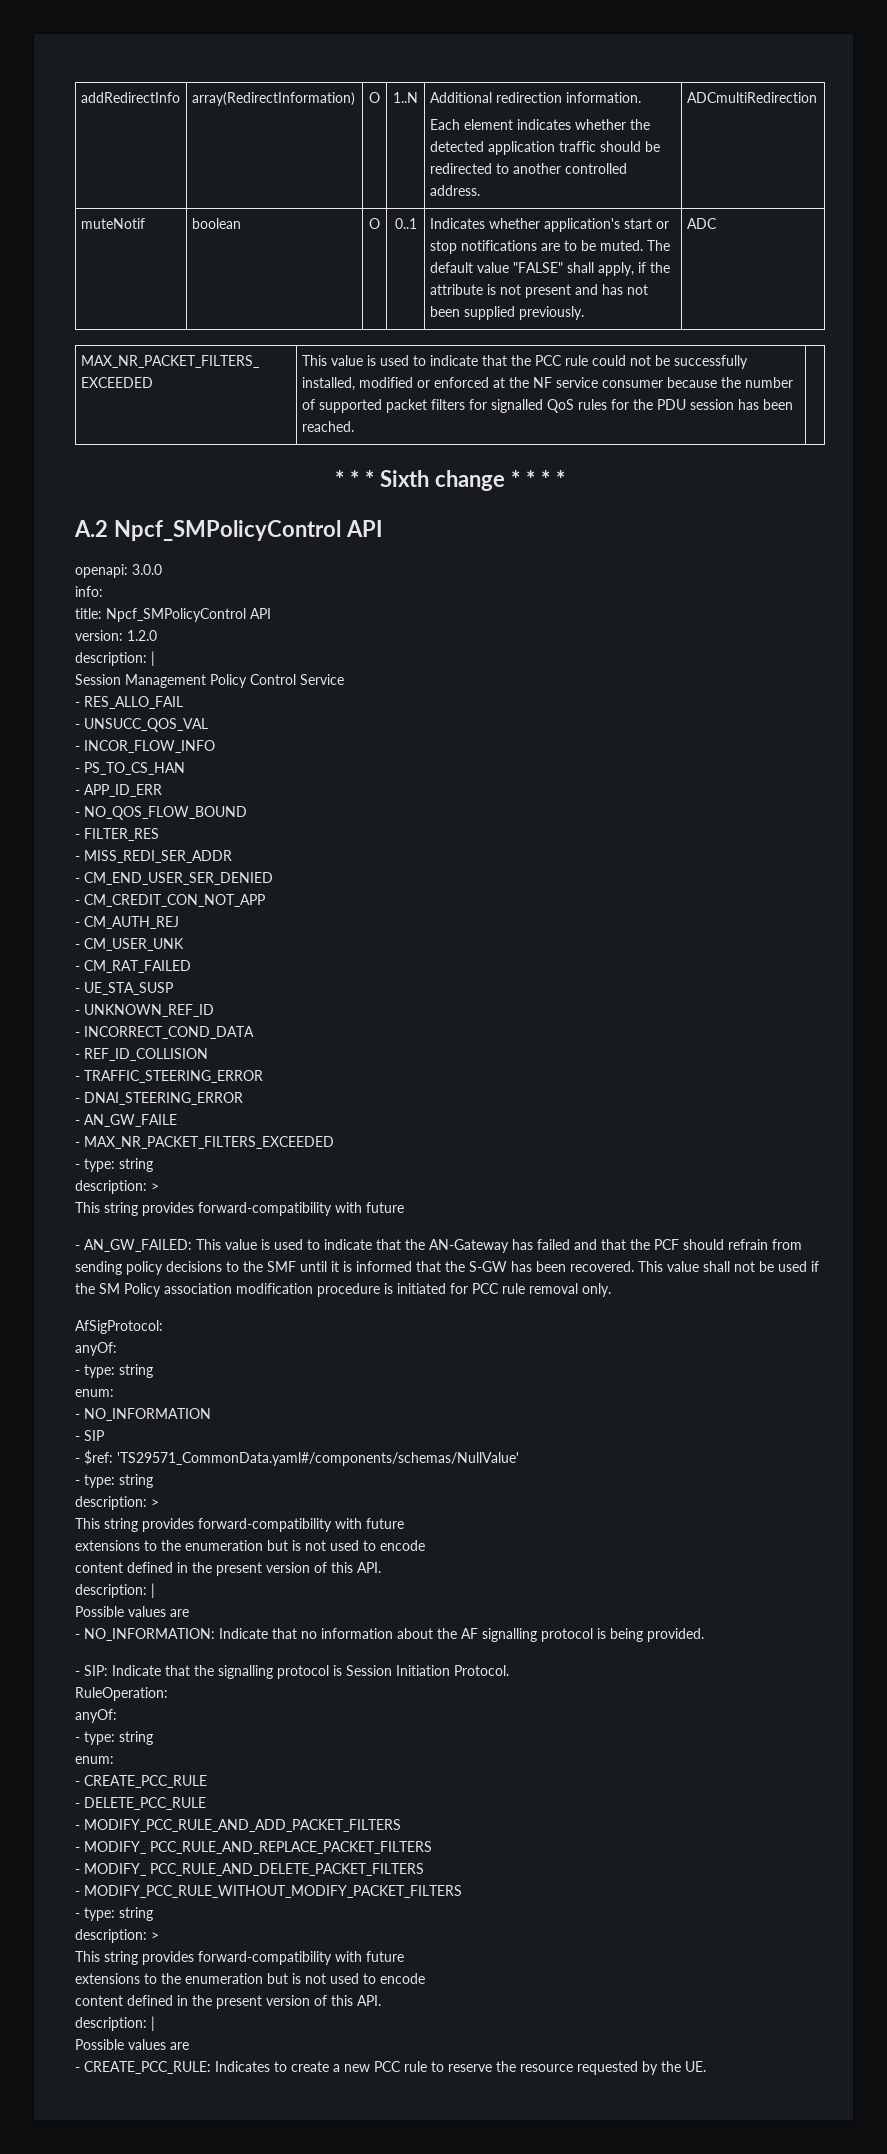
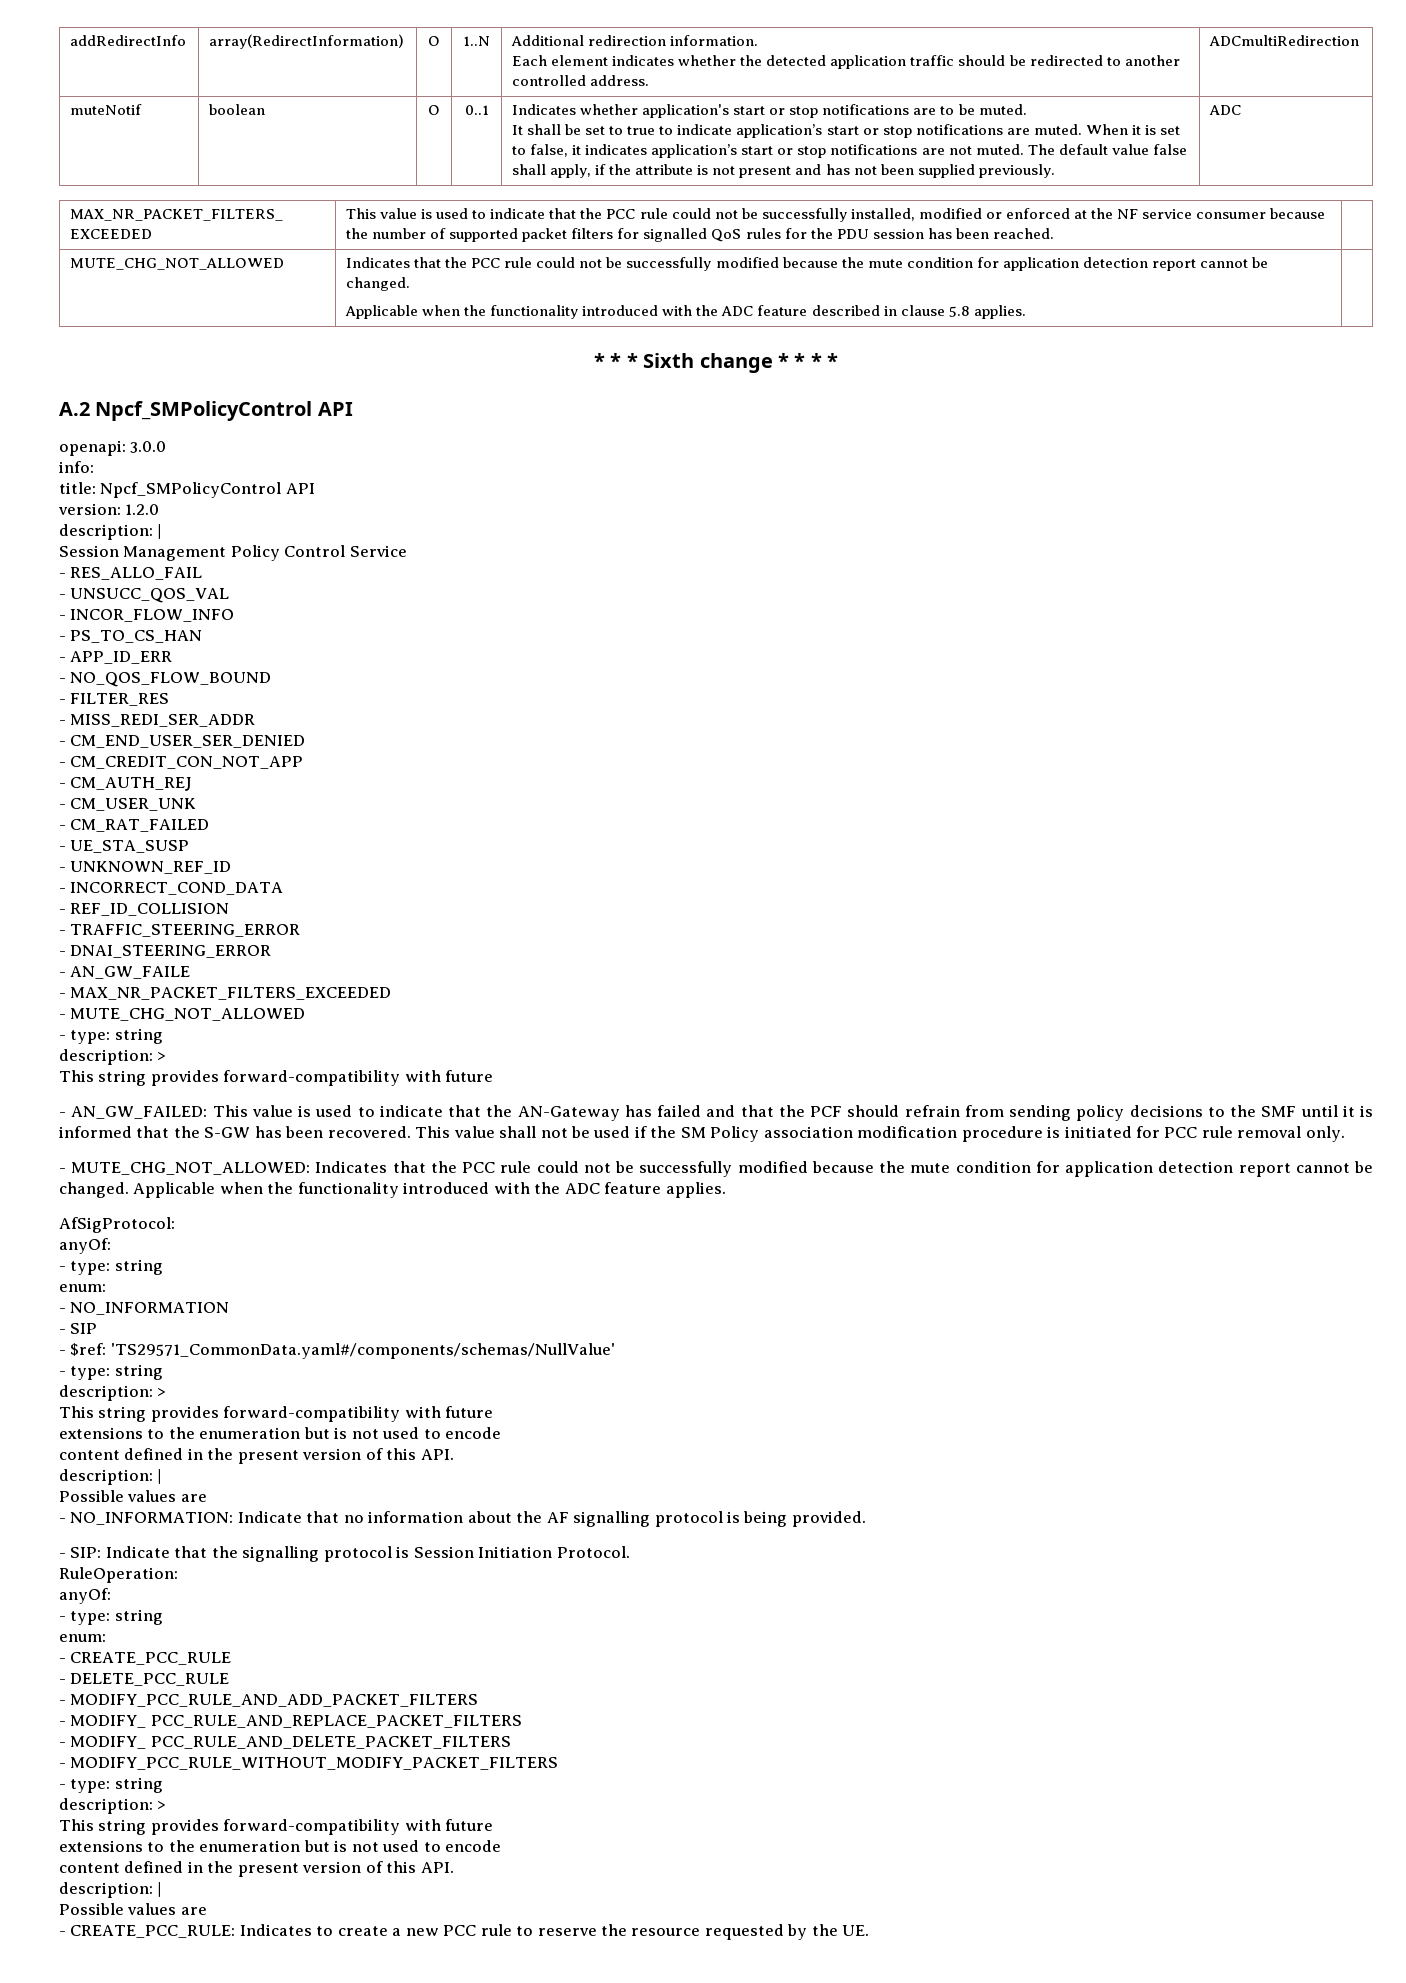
(643, 245) none -> [512,124,1180,138] [512,144,1024,158] // It shall be set to true to indicate application’s start or stop notifications are muted. When it is set to false, it indicates application’s start or stop notifications are not muted.
[512,262,563,273] "FALSE" -> [1152,144,1187,155] false
(354, 426) none -> [70,258,285,270] [346,257,1269,271] [346,277,411,291] [345,305,1026,319] // MUTE_CHG_NOT_ALLOWED | Indicates that the PCC rule could not be successfully modified because the mute condition for application detection report cannot be changed. // Applicable when the functionality introduced with the ADC feature described in clause 5.8 applies. |
(334, 1142) none -> [59,1008,306,1021] // - MUTE_CHG_NOT_ALLOWED
(611, 1290) none -> [59,1161,1373,1177] [59,1182,726,1198] // - MUTE_CHG_NOT_ALLOWED: Indicates that the PCC rule could not be successfully modified because the mute condition for application detection report cannot be changed. Applicable when the functionality introduced with the ADC feature applies.

